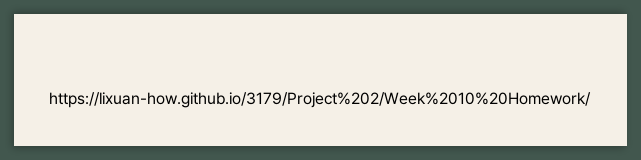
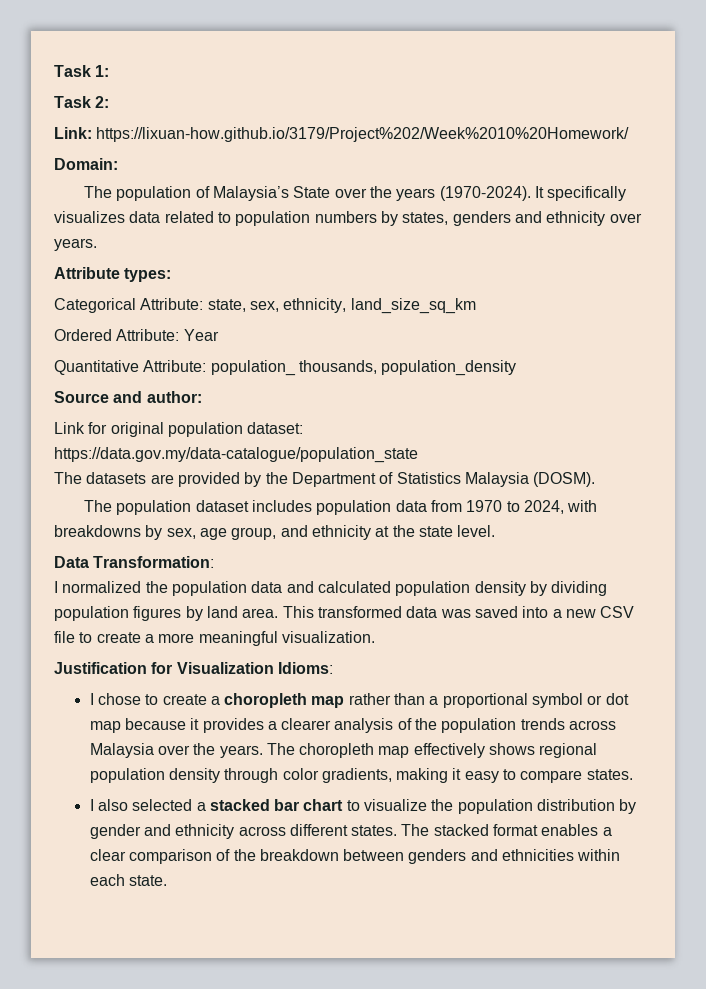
[49,92,591,108] https://lixuan-how.github.io/3179/Project%202/Week%2010%20Homework/ -> [54,65,110,77] [54,96,110,108] [54,127,630,142] [54,158,118,170] [84,186,627,201] [54,211,642,226] [54,238,97,251] [54,267,172,282] [54,298,476,314] [54,329,219,341] [54,360,517,376] [54,391,202,403] [54,422,304,437] [54,447,418,463] [54,472,596,487] [84,500,598,515] [54,525,496,540] [54,556,215,568] [54,581,608,596] [54,606,635,621] [54,631,375,646] [54,662,333,674] [89,693,629,708] [89,718,617,733] [89,743,598,758] [89,768,633,783] [89,799,637,814] [89,824,612,839] [89,849,621,864] [89,874,167,886] Task 1: // Task 2: // Link: https://lixuan-how.github.io/3179/Project%202/Week%2010%20Homework/ // Domain: // The population of Malaysia’s State over the years (1970-2024). It specifically visualizes data related to population numbers by states, genders and ethnicity over years. // Attribute types: // Categorical Attribute: state, sex, ethnicity, land_size_sq_km // Ordered Attribute: Year // Quantitative Attribute: population_ thousands, population_density // Source and author: // Link for original population dataset: https://data.gov.my/data-catalogue/population_state // The datasets are provided by the Department of Statistics Malaysia (DOSM). // The population dataset includes population data from 1970 to 2024, with breakdowns by sex, age group, and ethnicity at the state level. // Data Transformation: // I normalized the population data and calculated population density by dividing population figures by land area. This transformed data was saved into a new CSV file to create a more meaningful visualization. // Justification for Visualization Idioms: // I chose to create a choropleth map rather than a proportional symbol or dot map because it provides a clearer analysis of the population trends across Malaysia over the years. The choropleth map effectively shows regional population density through color gradients, making it easy to compare states. // I also selected a stacked bar chart to visualize the population distribution by gender and ethnicity across different states. The stacked format enables a clear comparison of the breakdown between genders and ethnicities within each state.

